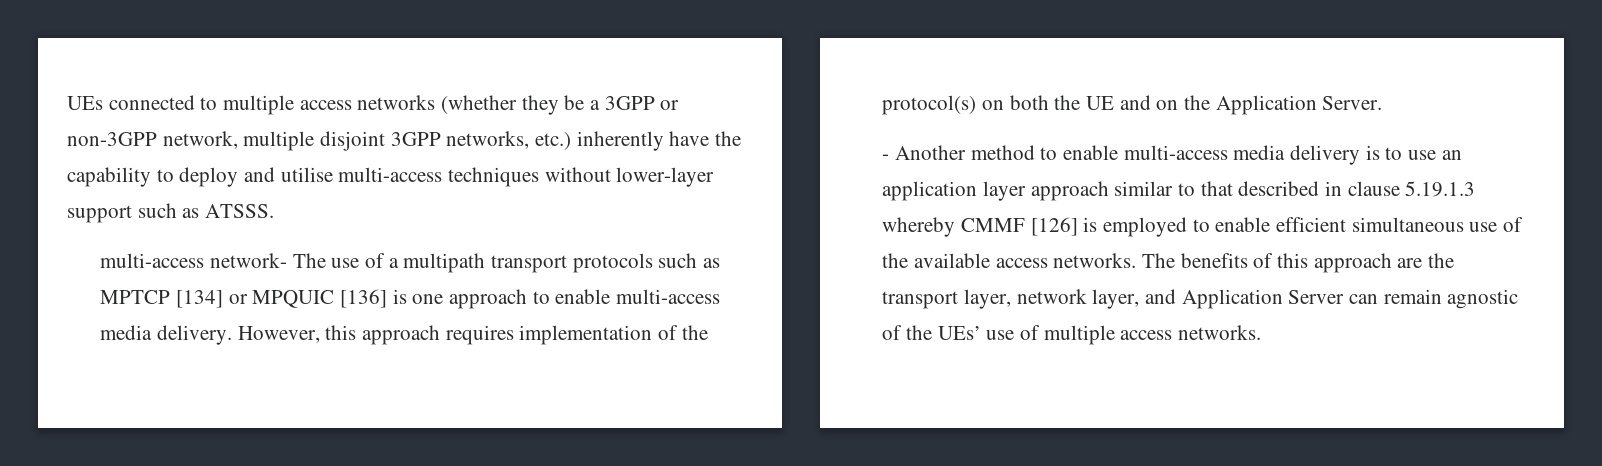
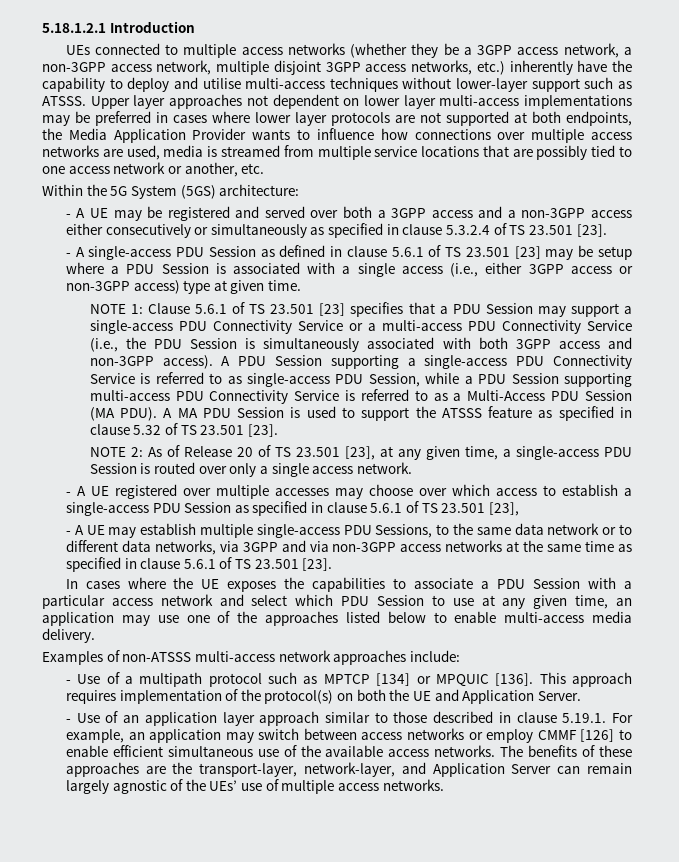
(67, 103) none -> [42,21,195,33] 5.18.1.2.1 Introduction //
[660,100,680,110] [67,132,157,146] or non-3GPP -> [517,43,633,58] [42,62,152,72] access network, a non-3GPP access
(441, 139) none -> [365,64,407,72] access
[100,253,360,268] // multi-access network- The use -> [90,94,632,109] [42,111,632,126] [42,128,632,143] [42,145,632,160] [42,162,265,177] [42,184,300,199] [65,206,633,221] [65,223,607,238] [65,245,633,260] [65,262,633,277] [65,280,302,294] [89,302,632,317] [89,320,632,334] [89,337,632,352] [89,355,632,369] [89,372,633,387] [89,389,632,404] [89,406,632,421] [89,423,279,437] [89,445,633,460] [89,462,412,477] [65,484,632,499] [65,501,519,516] [65,523,633,538] [65,540,632,555] [65,557,333,572] [65,577,633,592] [42,594,632,609] [42,611,632,626] [42,628,95,643] [42,650,460,665] [65,674,101,684] Upper layer approaches not dependent on lower layer multi-access implementations may be preferred in cases where lower layer protocols are not supported at both endpoints, the Media Application Provider wants to influence how connections over multiple access networks are used, media is streamed from multiple service locations that are possibly tied to one access network or another, etc. // Within the 5G System (5GS) architecture: // - A UE may be registered and served over both a 3GPP access and a non-3GPP access either consecutively or simultaneously as specified in clause 5.3.2.4 of TS 23.501 [23]. // - A single-access PDU Session as defined in clause 5.6.1 of TS 23.501 [23] may be setup where a PDU Session is associated with a single access (i.e., either 3GPP access or non-3GPP access) type at given time. // NOTE 1: Clause 5.6.1 of TS 23.501 [23] specifies that a PDU Session may support a single-access PDU Connectivity Service or a multi-access PDU Connectivity Service (i.e., the PDU Session is simultaneously associated with both 3GPP access and non-3GPP access). A PDU Session supporting a single-access PDU Connectivity Service is referred to as single-access PDU Session, while a PDU Session supporting multi-access PDU Connectivity Service is referred to as a Multi-Access PDU Session (MA PDU). A MA PDU Session is used to support the ATSSS feature as specified in clause 5.32 of TS 23.501 [23]. // NOTE 2: As of Release 20 of TS 23.501 [23], at any given time, a single-access PDU Session is routed over only a single access network. // - A UE registered over multiple accesses may choose over which access to establish a single-access PDU Session as specified in clause 5.6.1 of TS 23.501 [23], // - A UE may establish multiple single-access PDU Sessions, to the same data network or to different data networks, via 3GPP and via non-3GPP access networks at the same time as specified in clause 5.6.1 of TS 23.501 [23]. // In cases where the UE exposes the capabilities to associate a PDU Session with a particular access network and select which PDU Session to use at any given time, an application may use one of the approaches listed below to enable multi-access media delivery. // Examples of non-ATSSS multi-access network approaches include: // - Use
[490,253,653,273] transport protocols -> [208,673,262,687] protocol
[339,289,720,309] [100,325,357,345] [136] is one approach to enable multi-access media delivery. However, this -> [495,672,566,686] [136]. This
[1156,95,1210,110] on the -> (459, 695) none
[894,145,1436,165] Another method to enable multi-access media delivery is to use -> [76,711,119,723] Use of
[1200,181,1233,196] that -> [393,711,428,723] those
[1405,181,1476,197] [882,217,1187,237] 5.19.1.3 whereby CMMF [126] is employed -> [562,713,633,723] [65,728,615,743] 5.19.1. For example, an application may switch between access networks or employ CMMF [126]
[1276,253,1454,273] [882,289,1140,309] this approach are the transport layer, network layer, -> [599,745,632,757] [65,762,396,777] these approaches are the transport-layer, network-layer,
(1442, 296) none -> [65,780,109,794] largely

